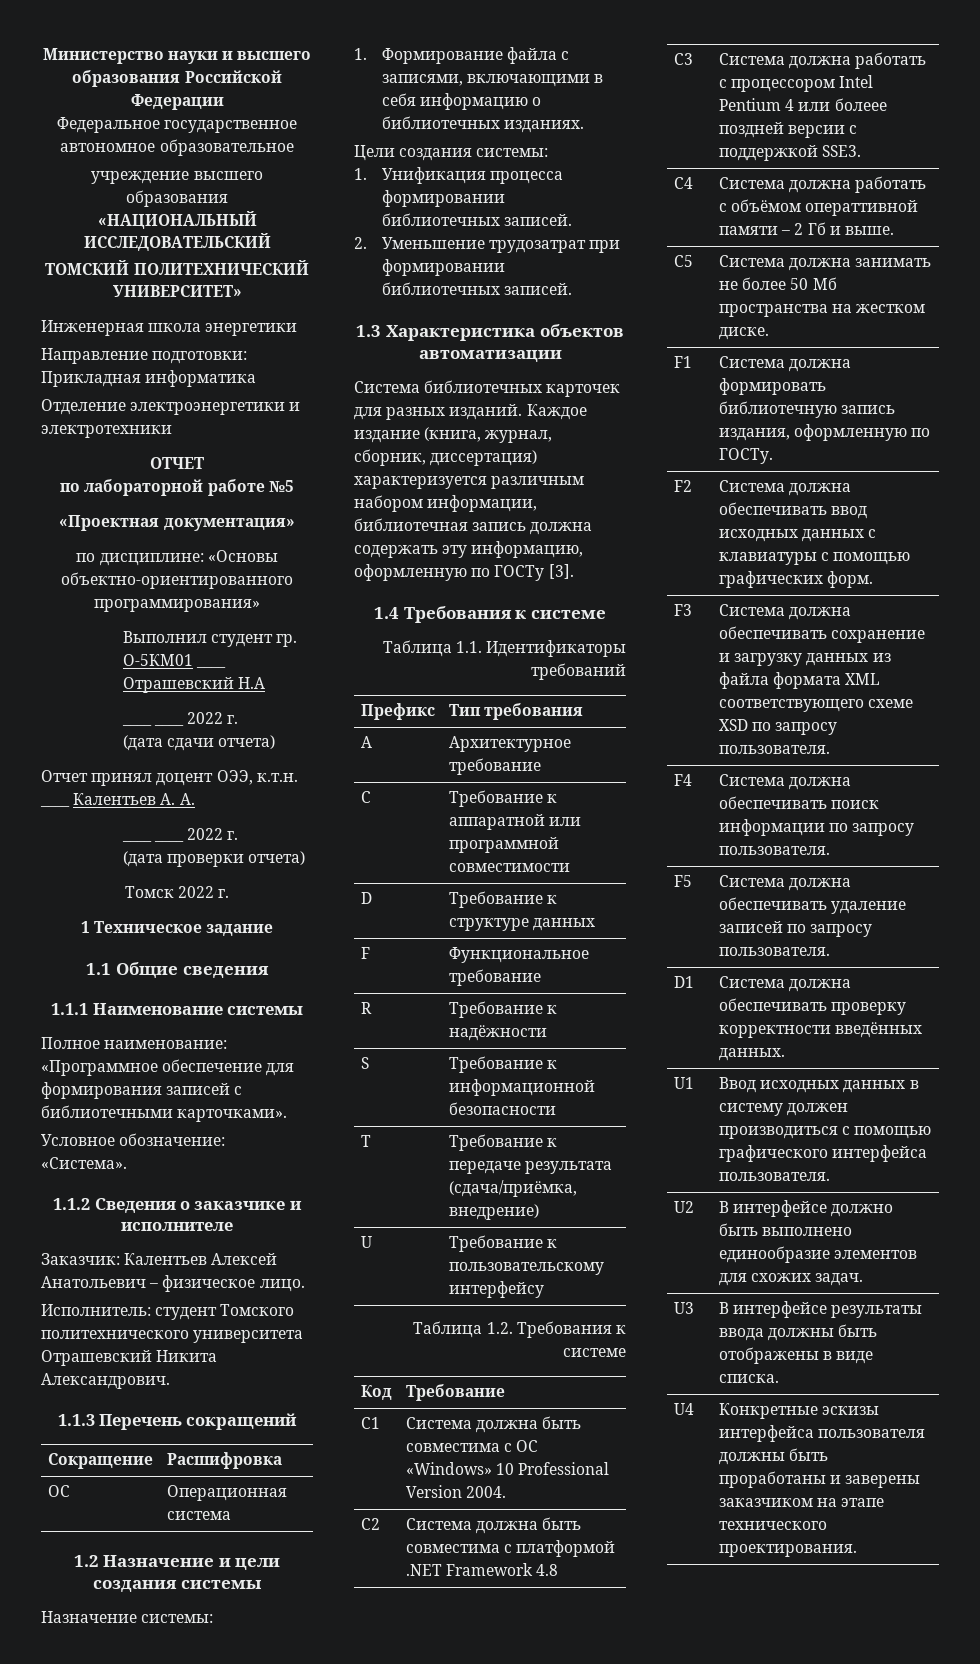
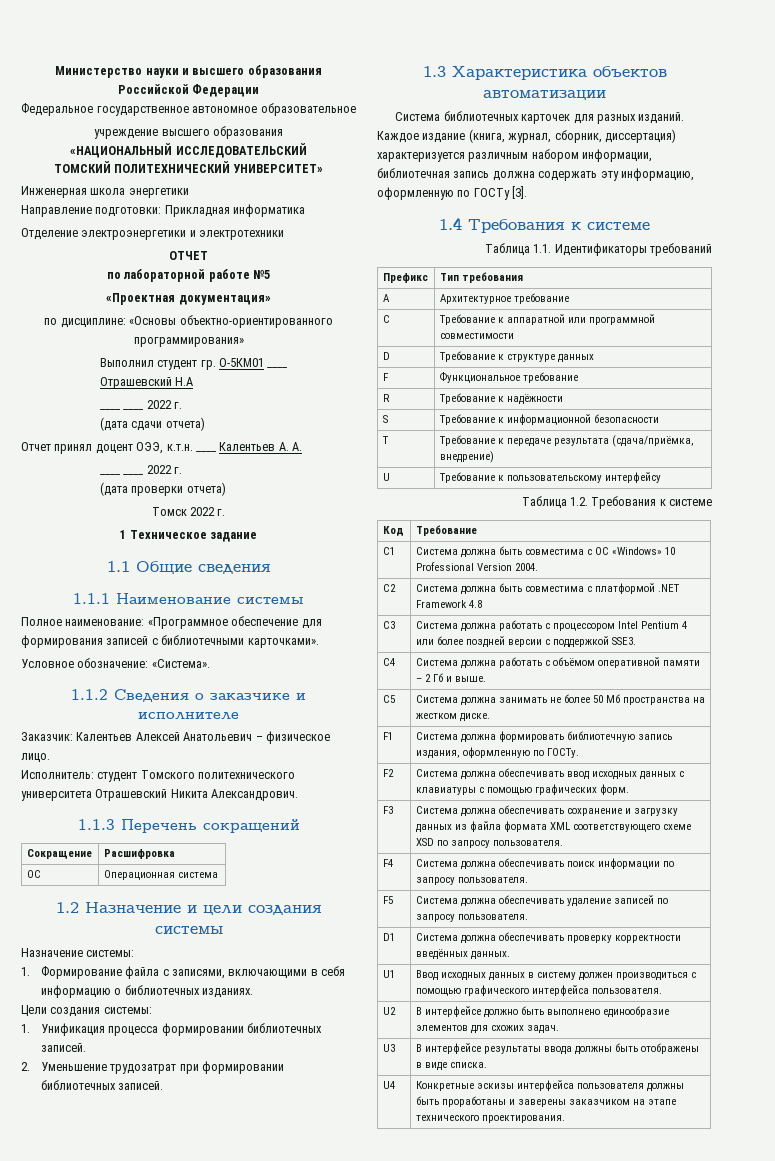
[834,98,887,111] болеее -> [436,636,463,645] более
[805,200,919,216] операттивной -> [597,657,660,668] оперативной

